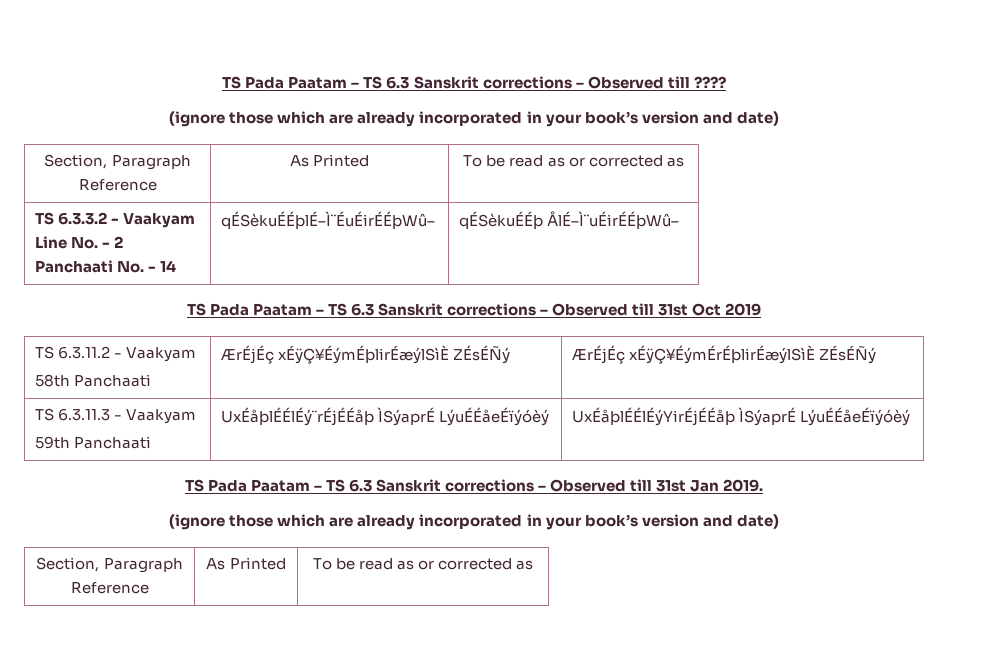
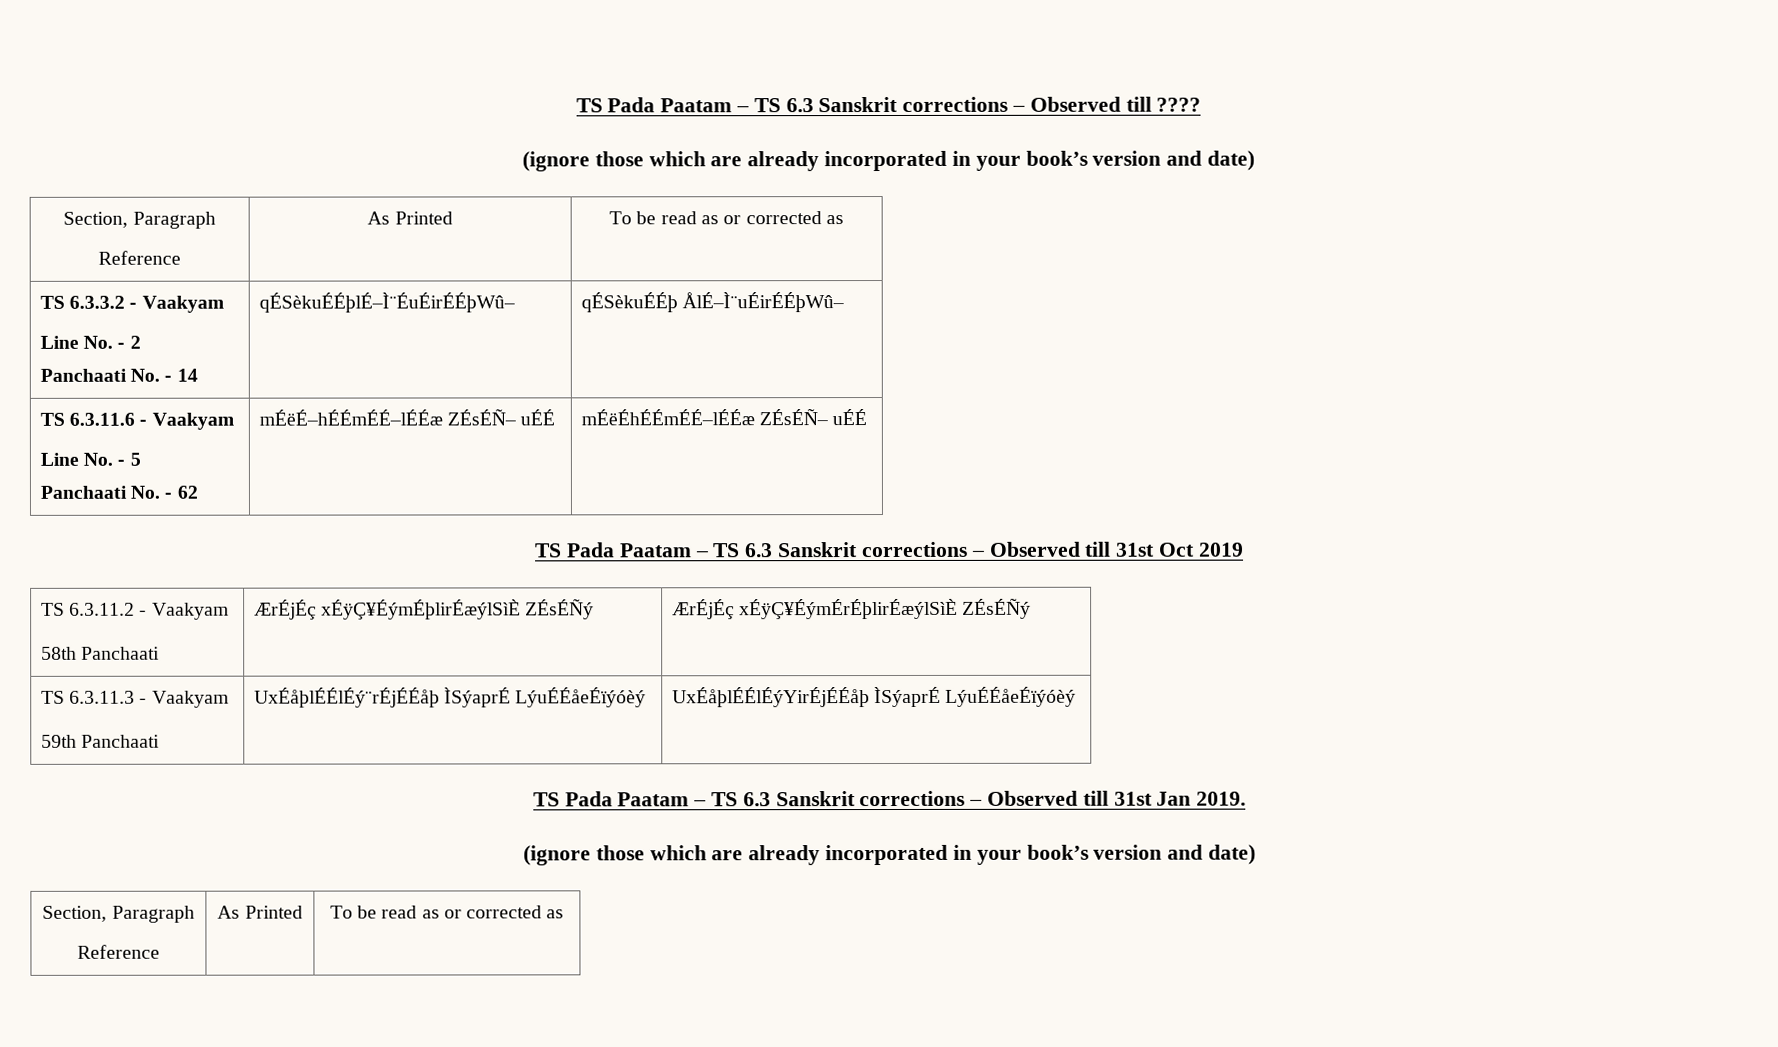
(680, 220) none -> [39,412,234,430] [39,452,141,466] [39,485,198,499] [258,409,556,426] [580,409,868,426] // TS 6.3.11.6 - Vaakyam // Line No. - 5 // Panchaati No. - 62 | mÉëÉ–hÉÉmÉÉ–lÉÉæ ZÉsÉÑ– uÉÉ | mÉëÉhÉÉmÉÉ–lÉÉæ ZÉsÉÑ– uÉÉ

